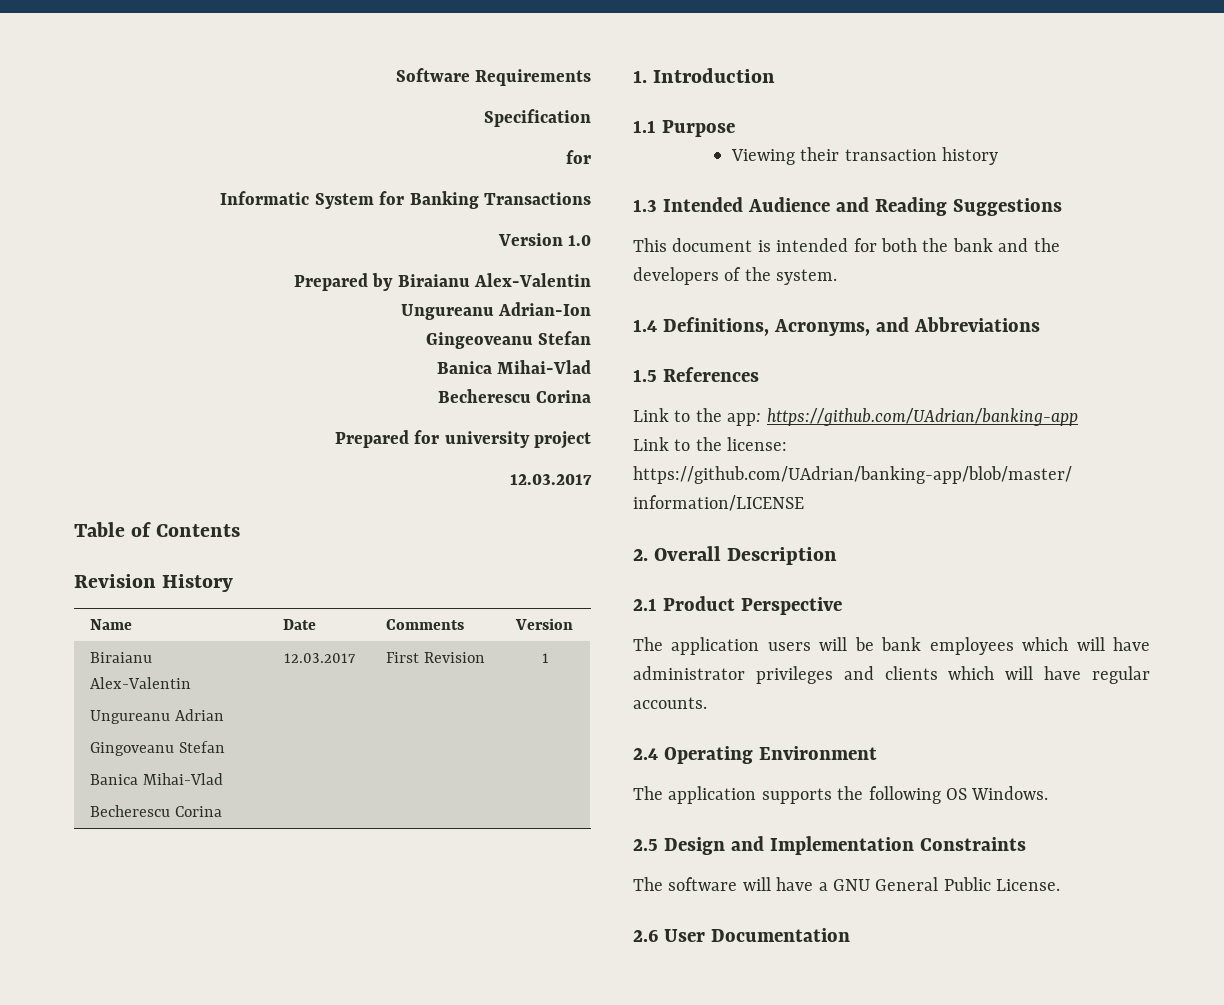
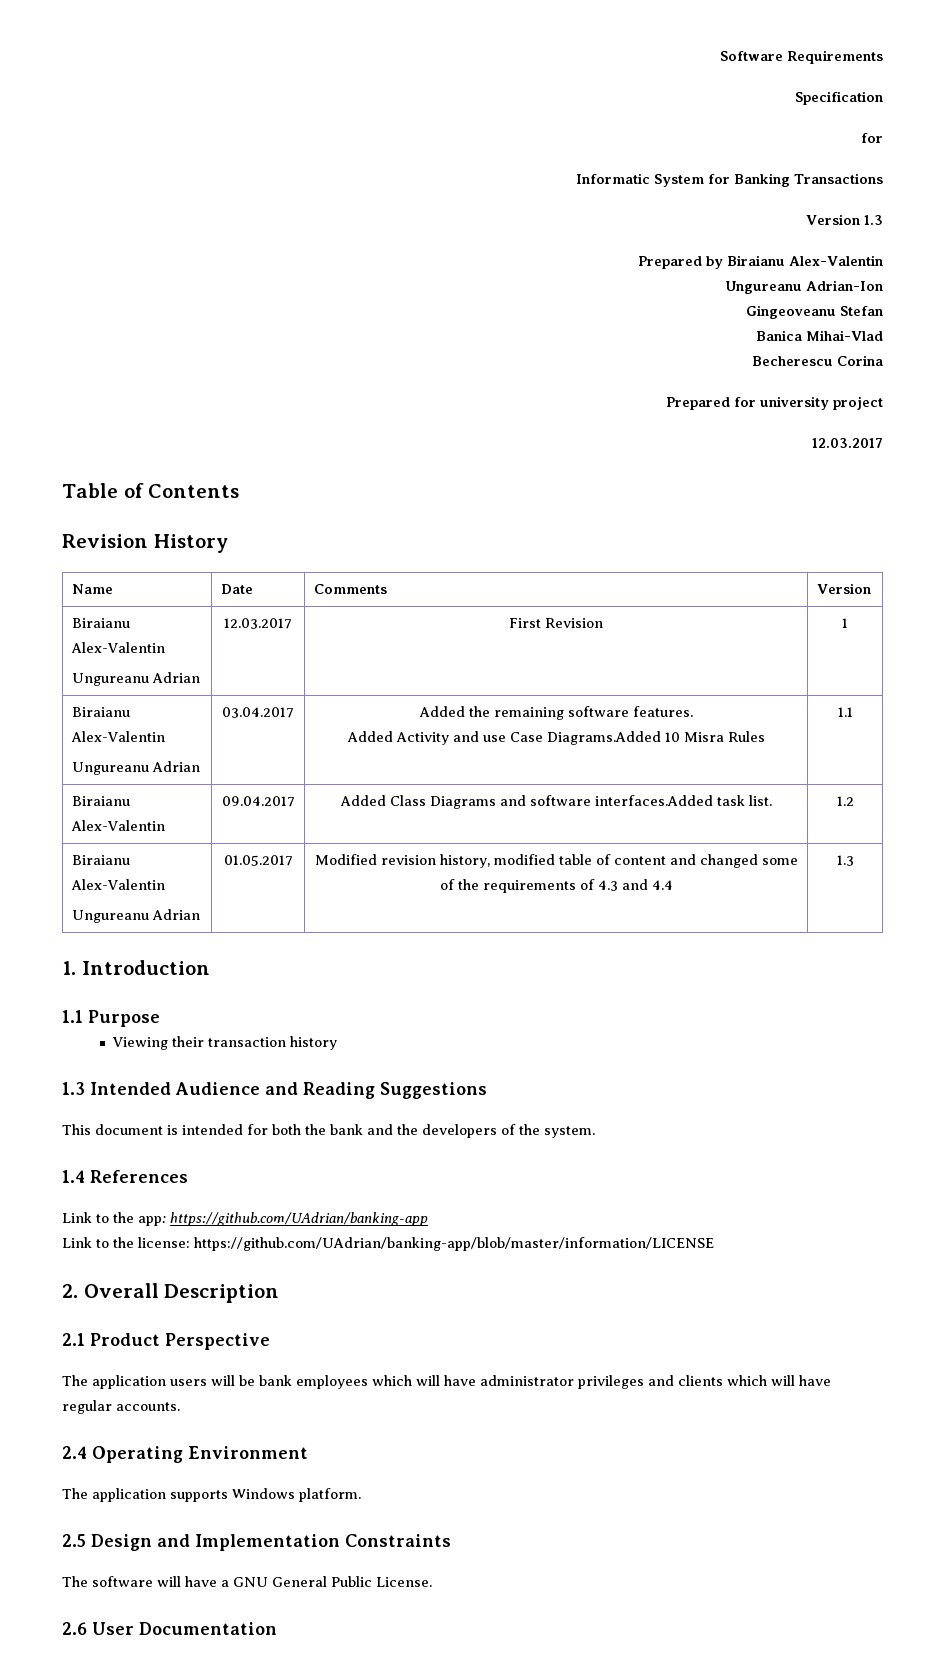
[568,235,591,246] 1.0 -> [864,215,883,225] 1.3
[89,741,225,756] [89,773,223,785] [89,805,222,817] [283,653,356,663] [386,652,485,663] [542,653,549,663] // Gingoveanu Stefan // Banica Mihai-Vlad // Becherescu Corina | 12.03.2017 | First Revision | 1 -> [224,618,292,629] [509,618,603,628] [842,618,848,628] [71,707,130,717] [70,731,165,742] [71,761,200,775] [222,707,294,718] [418,706,693,720] [346,731,765,745] [837,707,853,717] [71,796,130,806] [70,820,165,831] [221,796,295,807] [339,795,772,809] [836,796,854,806] [71,855,130,865] [70,879,165,890] [71,909,200,923] [223,855,293,866] [314,854,798,868] [439,879,673,893] [836,855,854,866] | 12.03.2017 | First Revision | 1 // Biraianu Alex-Valentin // Ungureanu Adrian | 03.04.2017 | Added the remaining software features. // Added Activity and use Case Diagrams.Added 10 Misra Rules | 1.1 // Biraianu Alex-Valentin | 09.04.2017 | Added Class Diagrams and software interfaces.Added task list. | 1.2 // Biraianu Alex-Valentin // Ungureanu Adrian | 01.05.2017 | Modified revision history, modified table of content and changed some of the requirements of 4.3 and 4.4 | 1.3
[662,317,1040,336] [633,369,657,382] Definitions, Acronyms, and Abbreviations // 1.5 -> (85, 1176) none
[837,786,1049,804] the following OS Windows. -> [232,1488,361,1502] Windows platform.

